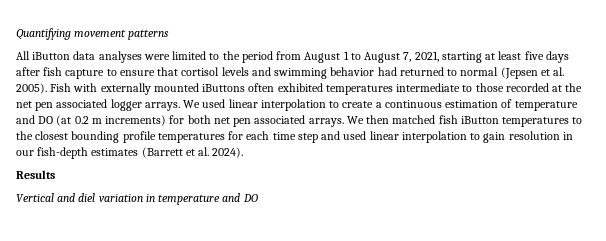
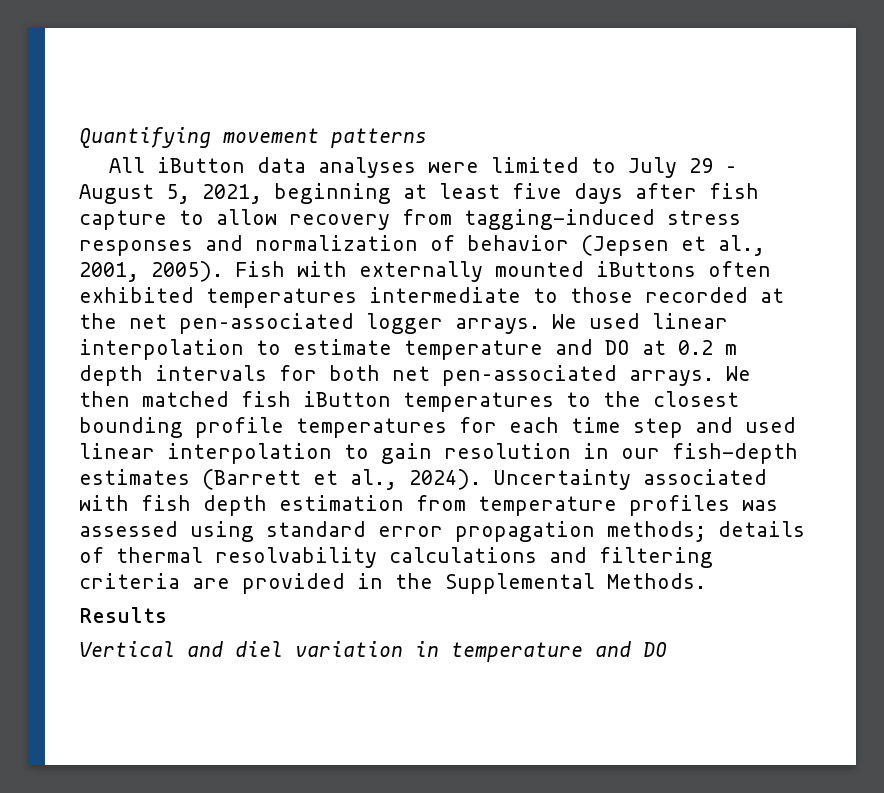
[222,51,482,63] the period from August 1 to August 7, 2021, starting -> [627,157,737,178] [79,183,391,204] July 29 – August 5, 2021, beginning
[119,67,565,79] ensure that cortisol levels and swimming behavior had returned to normal (Jepsen et al. -> [216,209,741,230] [79,235,765,256] [79,262,139,282] allow recovery from tagging-induced stress responses and normalization of behavior (Jepsen et al., 2001,
[35,99,108,111] pen associated -> [179,313,354,334] pen–associated
[342,99,578,111] [16,115,72,126] create a continuous estimation of temperature and DO (at -> [293,339,666,360] estimate temperature and DO at
[105,115,167,126] increments) -> [79,365,267,386] depth intervals
[233,115,306,127] pen associated -> [442,365,617,386] pen–associated
[198,147,210,156] al. -> [350,469,397,490] al.,
(244, 152) none -> [493,469,767,490] [79,495,778,516] [79,521,805,542] [79,547,713,568] [79,573,706,594] Uncertainty associated with fish depth estimation from temperature profiles was assessed using standard error propagation methods; details of thermal resolvability calculations and filtering criteria are provided in the Supplemental Methods.

